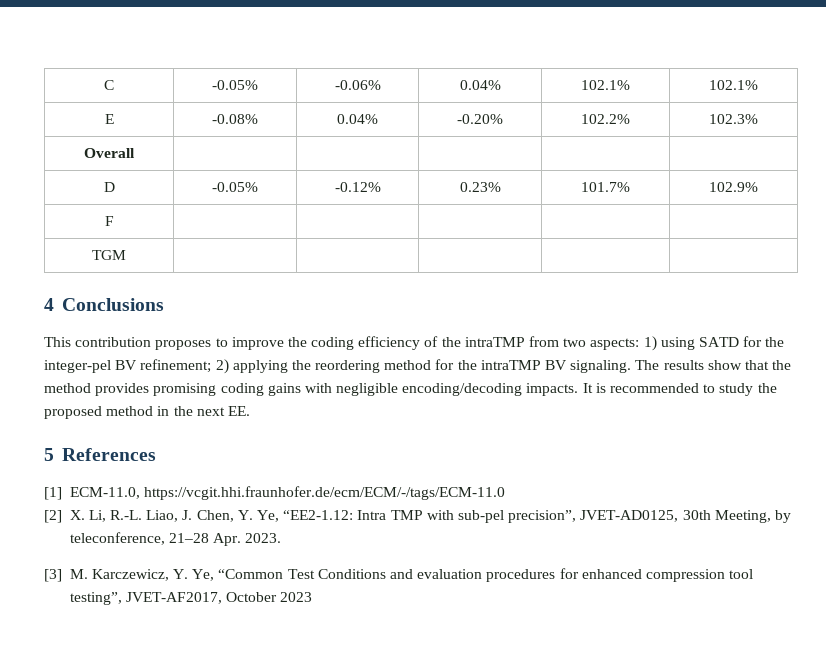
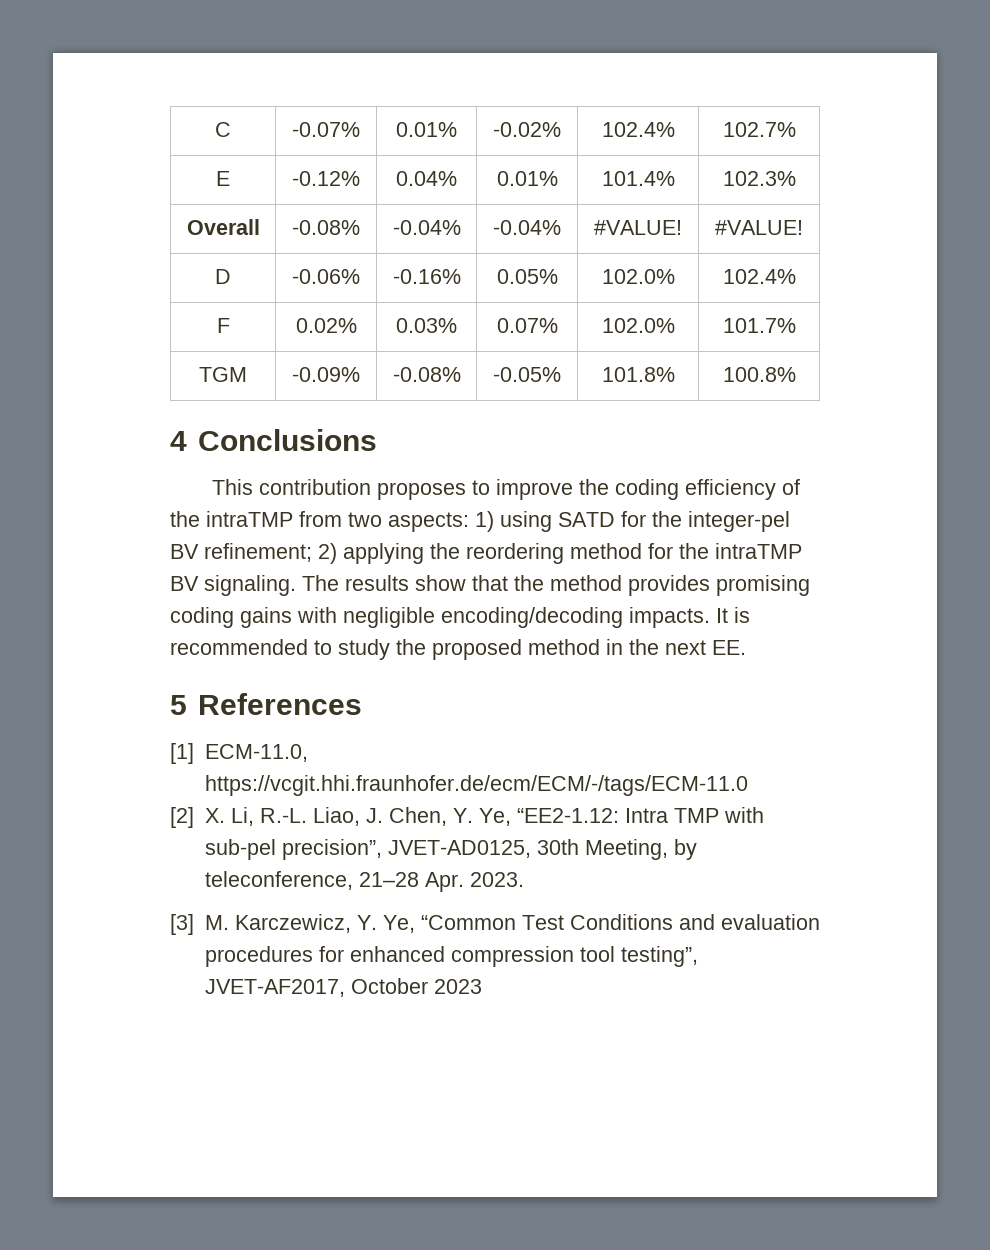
[212,80,258,90] [334,80,381,90] [459,80,501,90] [581,80,630,90] [709,80,758,90] [104,114,114,124] [212,114,258,124] [337,114,378,124] [457,114,503,124] [581,114,630,124] [709,114,758,124] [84,148,135,158] [103,182,115,192] [212,182,258,192] [334,182,381,192] [459,182,501,192] [581,182,630,192] [709,182,758,192] [104,216,114,226] [92,250,126,260] -0.05% | -0.06% | 0.04% | 102.1% | 102.1% // E | -0.08% | 0.04% | -0.20% | 102.2% | 102.3% // Overall | | | | | // D | -0.05% | -0.12% | 0.23% | 101.7% | 102.9% // F | | | | | // TGM | | | | | -> [292,122,360,137] [396,122,457,137] [493,122,561,137] [601,122,675,137] [722,122,796,137] [216,171,230,186] [292,171,360,186] [396,171,457,186] [496,171,558,186] [601,171,675,186] [722,171,796,186] [186,219,260,235] [292,220,360,235] [392,220,461,235] [493,220,561,235] [594,220,682,235] [715,220,803,235] [215,269,231,284] [292,269,360,284] [392,269,461,284] [496,269,558,284] [601,269,675,284] [722,269,796,284] [216,318,230,333] [295,318,357,333] [396,318,457,333] [496,318,558,333] [601,318,675,333] [722,318,796,333] [199,367,247,382] [292,367,360,382] [392,367,461,382] [493,367,561,382] [601,367,675,382] [722,367,796,382] -0.07% | 0.01% | -0.02% | 102.4% | 102.7% // E | -0.12% | 0.04% | 0.01% | 101.4% | 102.3% // Overall | -0.08% | -0.04% | -0.04% | #VALUE! | #VALUE! // D | -0.06% | -0.16% | 0.05% | 102.0% | 102.4% // F | 0.02% | 0.03% | 0.07% | 102.0% | 101.7% // TGM | -0.09% | -0.08% | -0.05% | 101.8% | 100.8%

